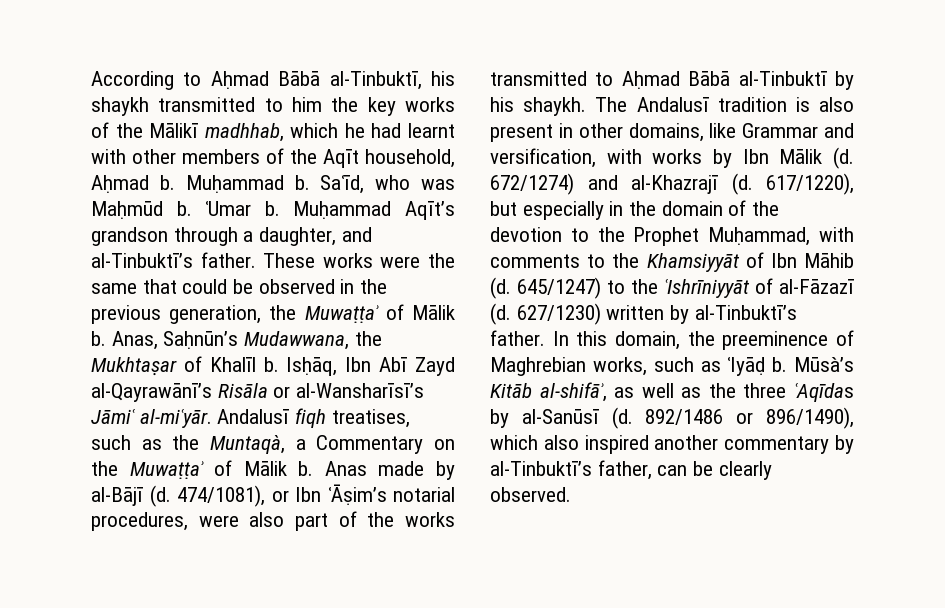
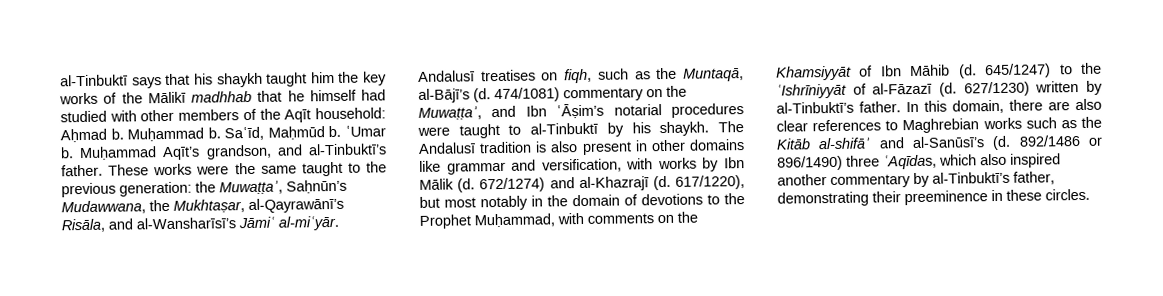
[91,71,455,90] [91,97,283,116] According to Aḥmad Bābā al-Tinbuktī, his shaykh transmitted to -> [60,72,308,89] al-Tinbuktī says that his shaykh taught
[204,123,455,142] madhhab, which he had learnt -> [191,89,386,103] [60,110,107,123] madhhab that he himself had studied
[365,149,455,168] household, -> [315,107,386,120] household:
[375,175,455,190] who was -> (265, 133) none
[91,227,337,246] grandson through a daughter, -> [205,144,272,160] grandson,
[142,279,388,294] [91,304,455,324] [91,331,382,350] [91,356,455,376] [91,383,425,402] [91,408,410,428] [91,435,455,454] [91,460,455,480] [91,484,455,507] [91,511,455,531] [490,71,731,89] that could be observed in the previous generation, the Muwaṭṭaʾ of Mālik b. Anas, Saḥnūn’s Mudawwana, the Mukhtaṣar of Khalīl b. Isḥāq, Ibn Abī Zayd al-Qayrawānī’s Risāla or al-Wansharīsī’s Jāmiʿ al-miʿyār. Andalusī fiqh treatises, such as the Muntaqà, a Commentary on the Muwaṭṭaʾ of Mālik b. Anas made by al-Bājī (d. 474/1081), or Ibn ʿĀṣim’s notarial procedures, were also part of the works transmitted to Aḥmad Bābā -> [301,161,387,177] [61,179,347,198] [61,197,344,215] [61,215,339,233] [418,67,744,84] [418,85,687,103] [418,103,744,120] [417,123,522,139] taught to the previous generation: the Muwaṭṭaʾ, Saḥnūn’s Mudawwana, the Mukhtaṣar, al-Qayrawānī’s Risāla, and al-Wansharīsī’s Jāmiʿ al-miʿyār. Andalusī treatises on fiqh, such as the Muntaqā, al-Bājī’s (d. 474/1081) commentary on the Muwaṭṭaʾ, and Ibn ʿĀṣim’s notarial procedures were taught to
[628,123,819,142] domains, like Grammar -> [689,139,745,151] [419,160,506,175] domains like grammar
[522,201,604,220] especially -> [444,195,528,211] most notably
[752,201,780,216] [490,227,562,242] the devotion -> [641,193,703,206] devotions
[587,254,606,268] to -> [657,214,674,224] on
[687,330,854,350] [490,357,854,376] [490,382,854,402] [490,407,854,429] the preeminence of Maghrebian works, such as ʿIyāḍ b. Mūsà’s Kitāb al-shifāʾ, as well as the three ʿAqīdas by al-Sanūsī (d. 892/1486 or 896/1490), -> [1009,98,1102,111] [776,116,1102,134] [776,134,1103,151] [777,154,937,171] there are also clear references to Maghrebian works such as the Kitāb al-shifāʾ and al-Sanūsī’s (d. 892/1486 or 896/1490) three ʿAqīdas,
[657,461,772,480] [490,487,571,502] can be clearly observed. -> [777,188,1090,207] demonstrating their preeminence in these circles.

